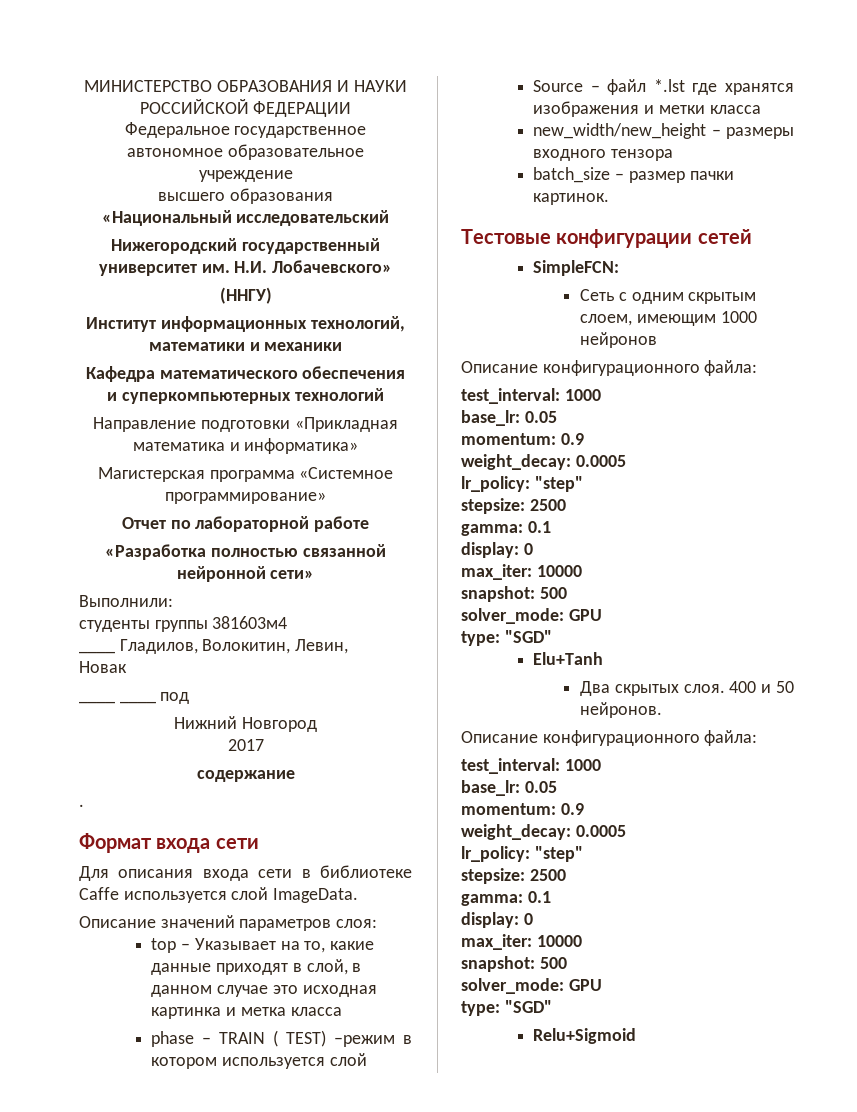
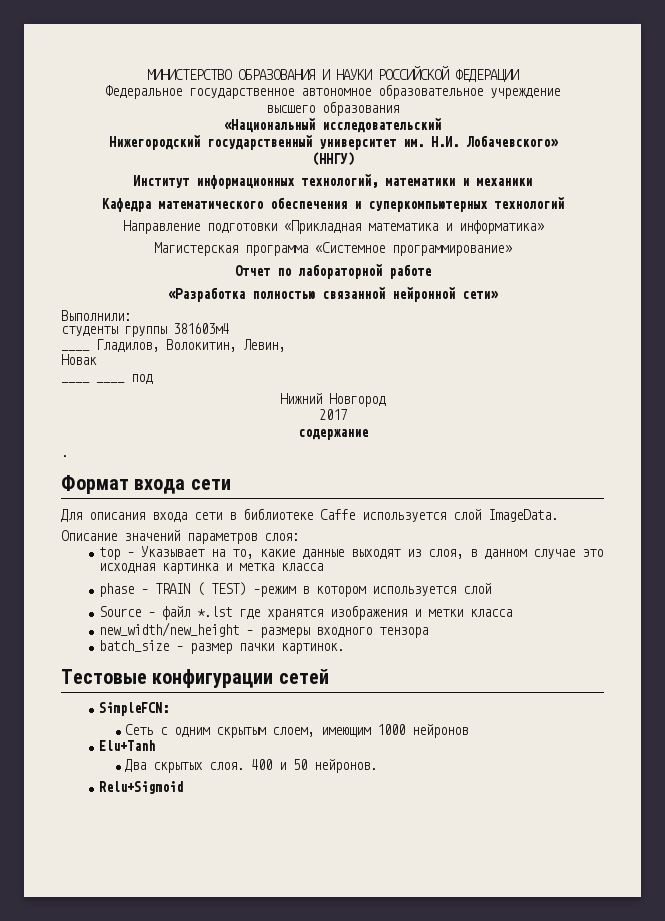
[216,959,348,975] приходят в слой, -> [351,549,464,559] выходят из слоя,
[461,360,758,376] [461,388,601,404] [461,410,557,426] [461,433,584,445] [461,454,626,470] [461,476,583,492] [461,498,566,514] [461,521,551,536] [461,542,533,558] [461,564,582,580] [461,586,567,602] [461,608,602,624] [461,630,552,646] // Описание конфигурационного файла: // test_interval: 1000 // base_lr: 0.05 // momentum: 0.9 // weight_decay: 0.0005 // lr_policy: "step" // stepsize: 2500 // gamma: 0.1 // display: 0 // max_iter: 10000 // snapshot: 500 // solver_mode: GPU // type: "SGD" -> (469, 731) none
[461,730,758,746] [461,758,601,774] [461,780,557,796] [461,803,584,815] [461,824,626,840] [461,846,583,862] [461,868,566,884] [461,891,551,906] [461,912,533,928] [461,934,582,950] [461,956,567,972] [461,978,602,994] [461,1000,552,1016] // Описание конфигурационного файла: // test_interval: 1000 // base_lr: 0.05 // momentum: 0.9 // weight_decay: 0.0005 // lr_policy: "step" // stepsize: 2500 // gamma: 0.1 // display: 0 // max_iter: 10000 // snapshot: 500 // solver_mode: GPU // type: "SGD" -> (378, 766) none

